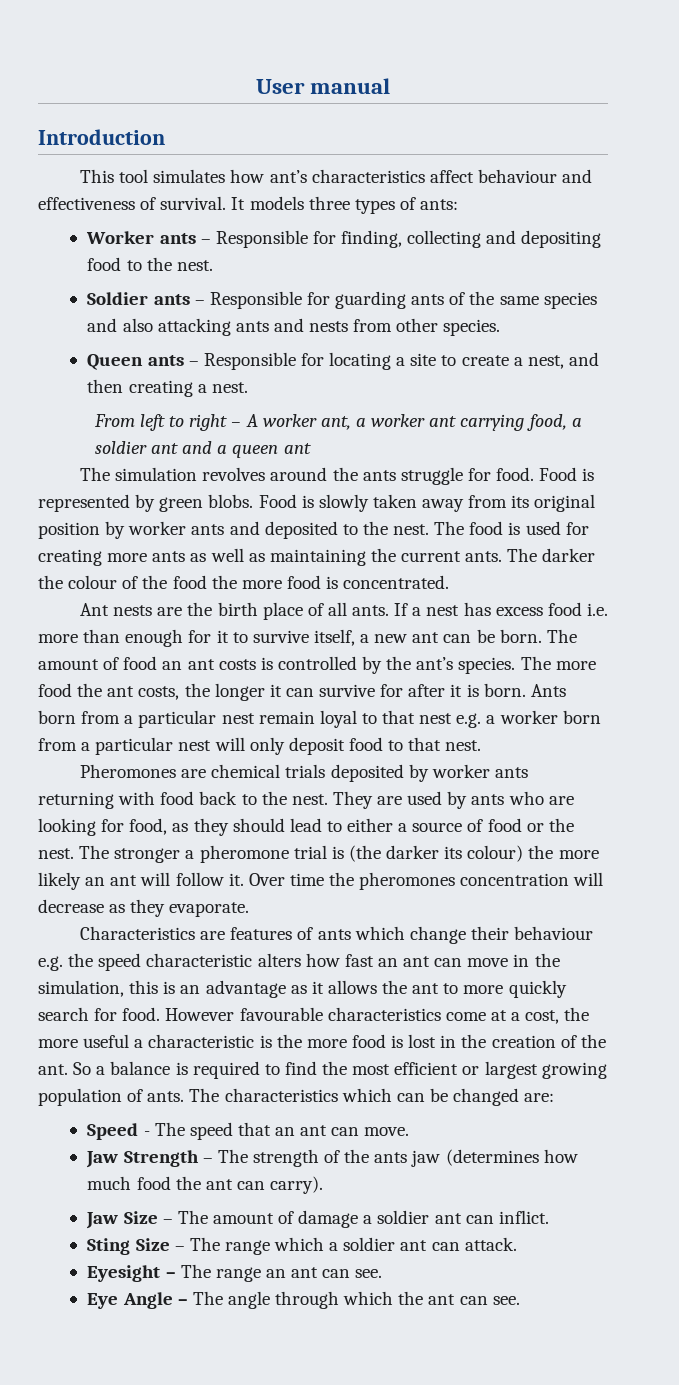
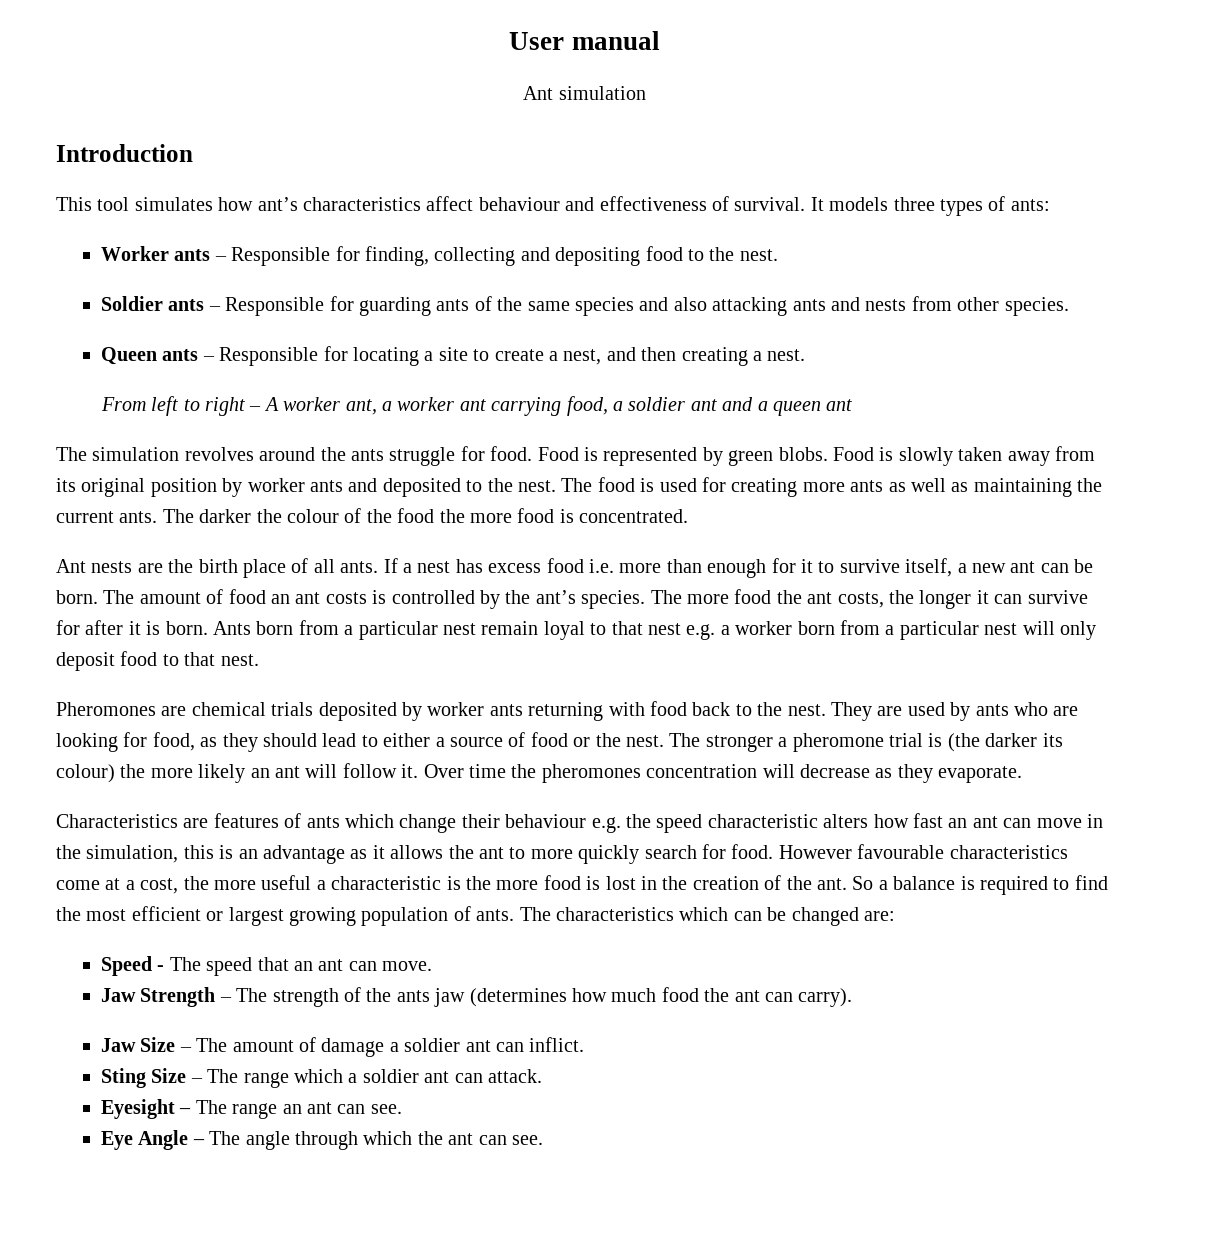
(391, 86) none -> [523,86,646,100] // Ant simulation

